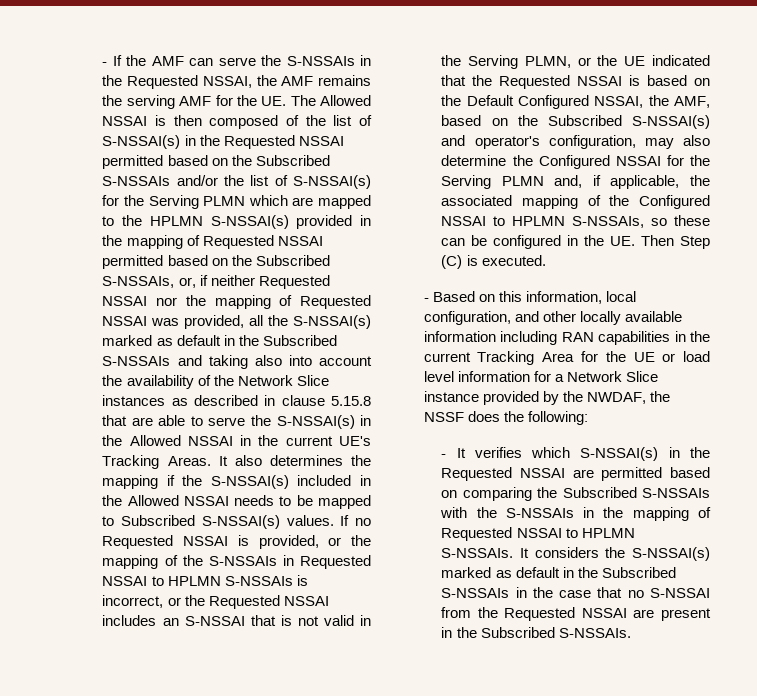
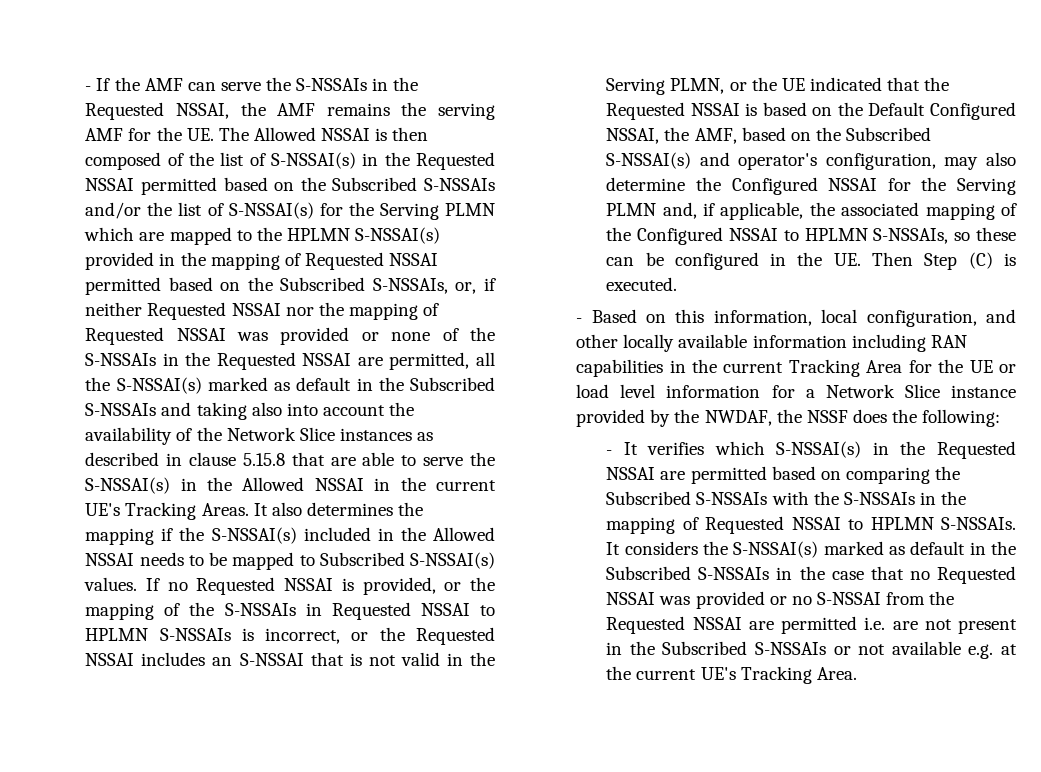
[184,315,245,329] provided, -> [280,327,495,345] [85,352,470,370] provided or none of the S-NSSAIs in the Requested NSSAI are permitted,
(644, 594) none -> [937,566,1016,584] [606,591,812,609] Requested NSSAI was provided or no
[661,608,711,621] [441,627,631,638] present in the Subscribed S-NSSAIs. -> [781,616,1017,634] [606,641,1017,659] [606,666,857,684] permitted i.e. are not present in the Subscribed S-NSSAIs or not available e.g. at the current UE's Tracking Area.

